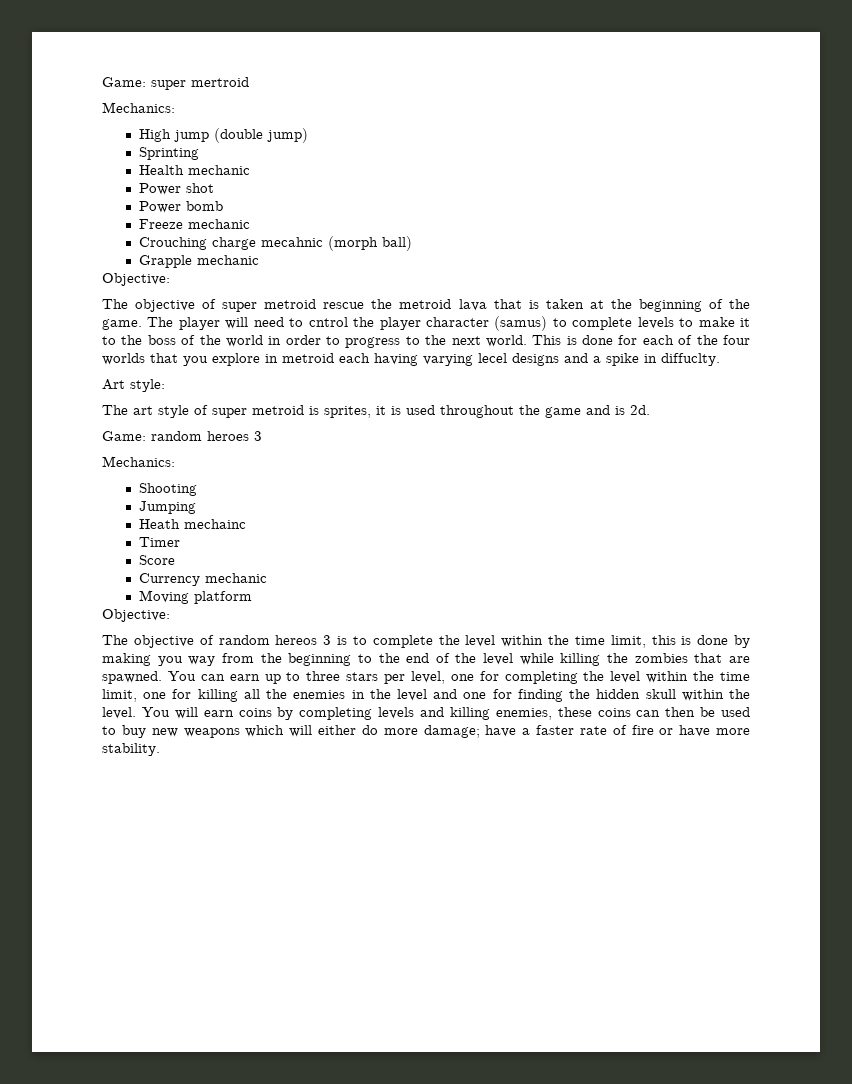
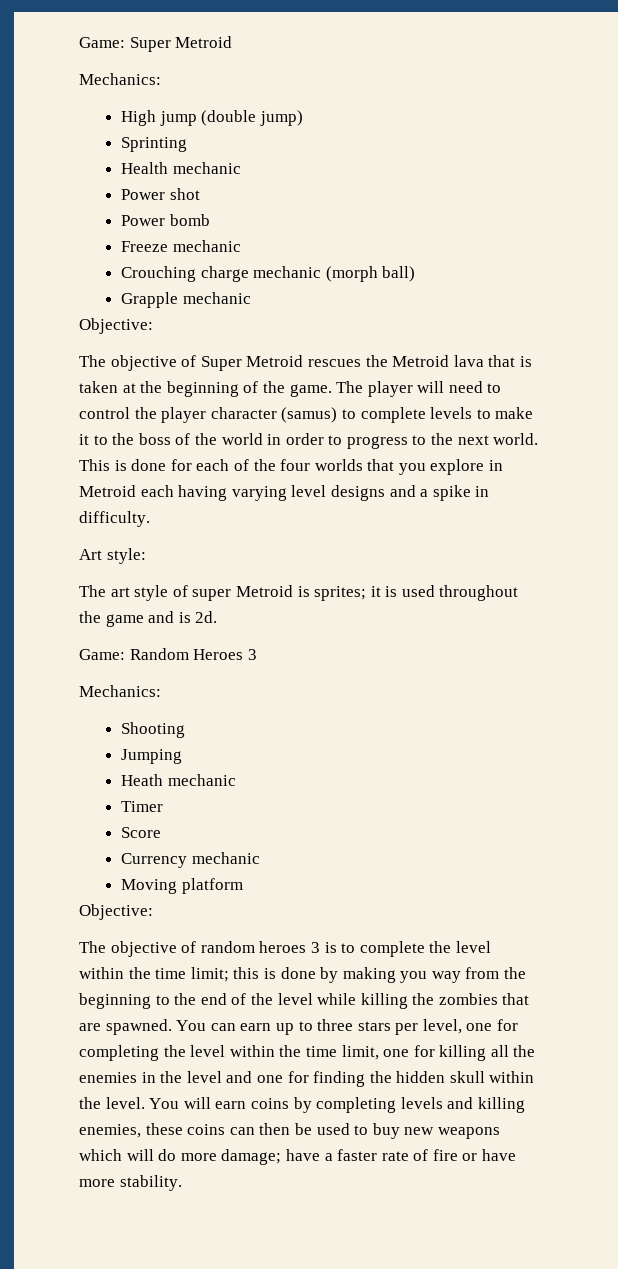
[102,77,249,90] Game: super mertroid -> [79,36,233,52] Game: Super Metroid
[261,237,324,247] mecahnic -> [253,266,322,278] mechanic
[222,299,452,312] super metroid rescue the metroid -> [200,355,450,371] Super Metroid rescues the Metroid
[308,317,348,327] cntrol -> [79,407,130,419] control
[282,353,334,363] metroid -> [79,485,136,497] Metroid
[478,353,507,363] lecel -> [291,485,327,497] level
[661,353,720,366] diffuclty. -> [79,511,150,527] difficulty.
[252,405,371,418] metroid is sprites, -> [235,585,367,601] Metroid is sprites;
[151,431,249,441] random heroes -> [129,648,244,660] Random Heroes
[184,519,247,529] mechainc -> [167,774,236,786] mechanic
[275,635,318,645] hereos -> [259,941,307,953] heroes
[610,635,646,648] limit, -> [190,967,229,982] limit;
[318,725,356,735] either -> (154, 1155) none

